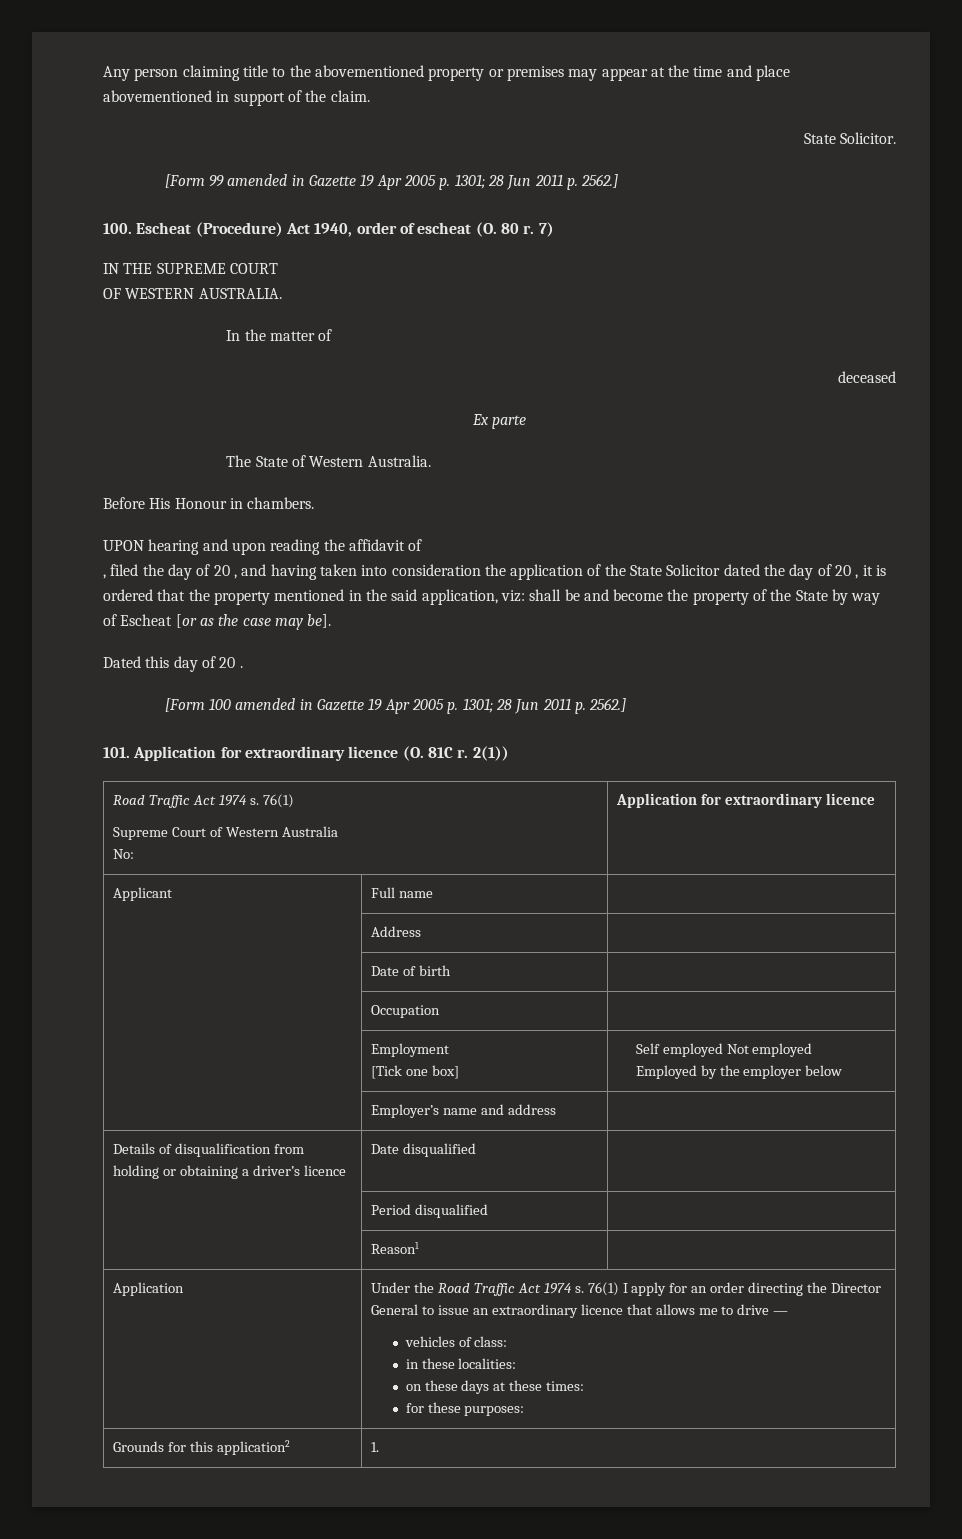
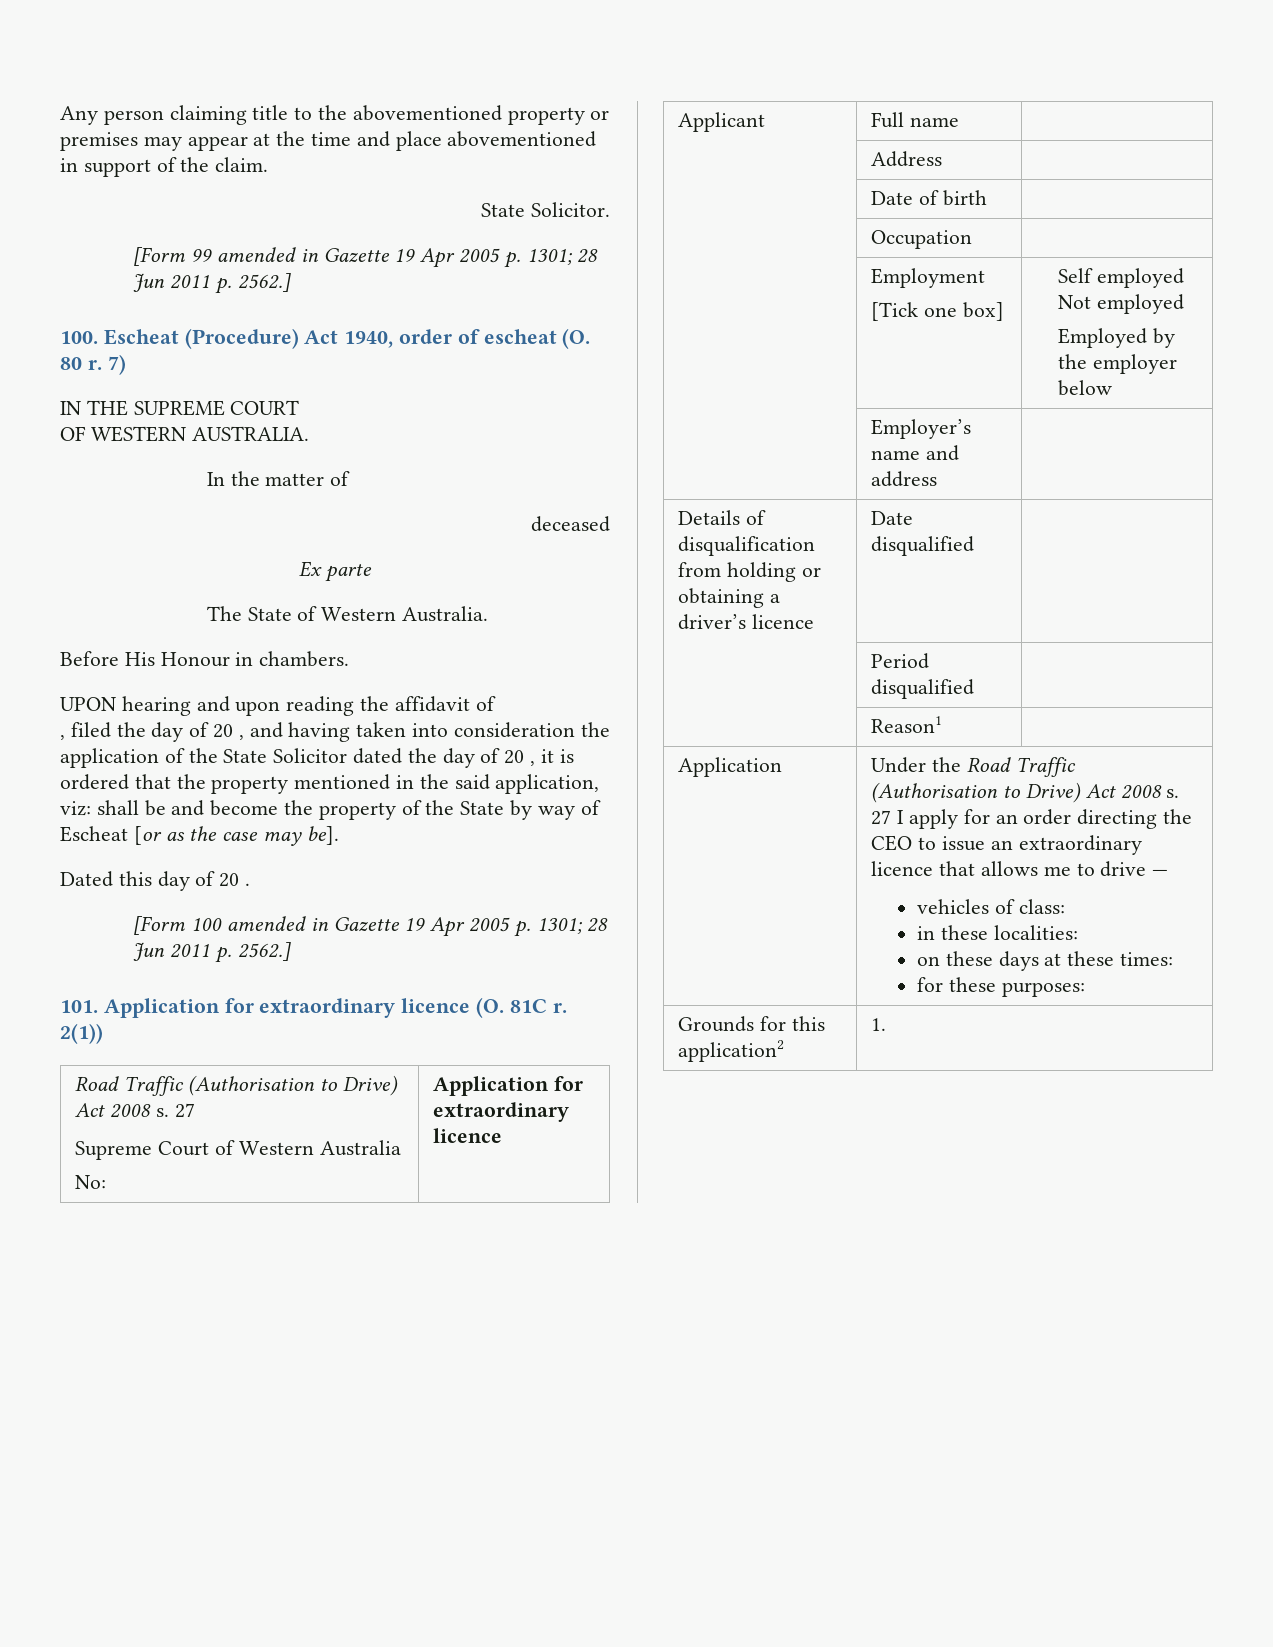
[193,794,294,808] Act 1974 s. 76(1) -> [187,1075,398,1096] [75,1103,195,1118] (Authorisation to Drive) Act 2008 s. 27
[517,1282,619,1296] Act 1974 s. 76(1) -> [871,782,1180,803] [871,810,892,825] (Authorisation to Drive) Act 2008 s. 27
[830,1283,881,1293] [371,1304,419,1315] Director General -> [871,835,913,851] CEO

